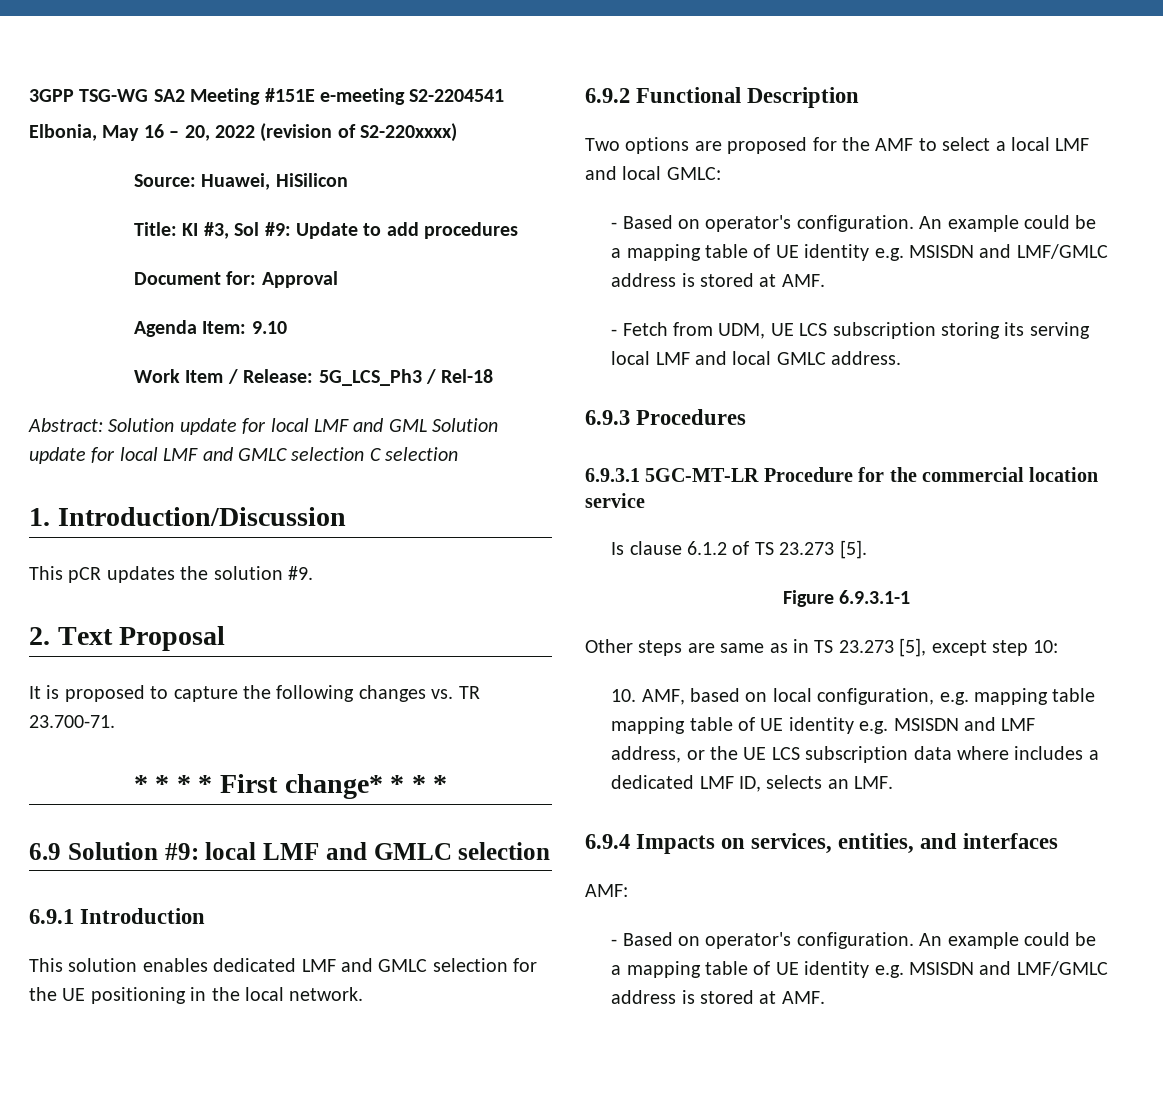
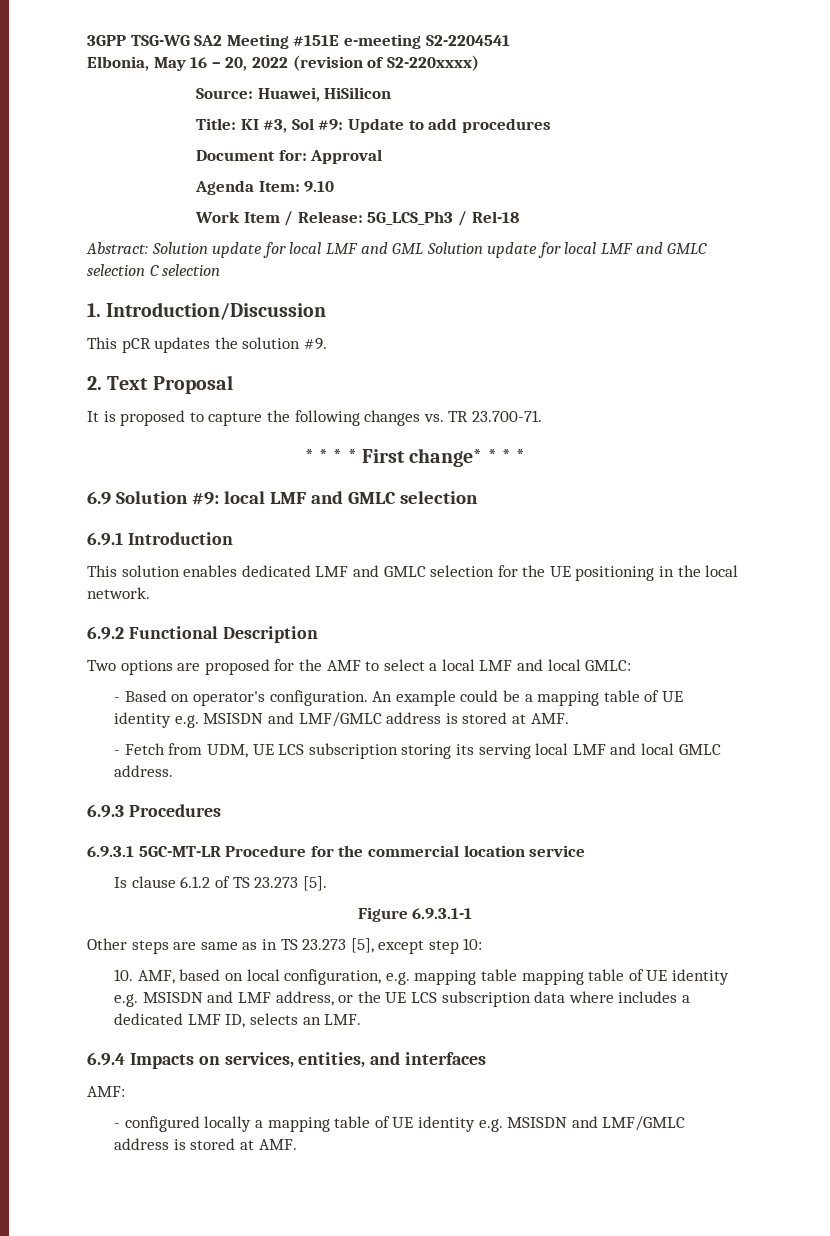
[622,932,1097,949] Based on operator's configuration. An example could be -> [124,1116,252,1132] configured locally

